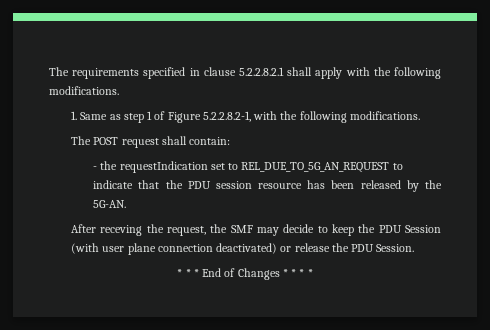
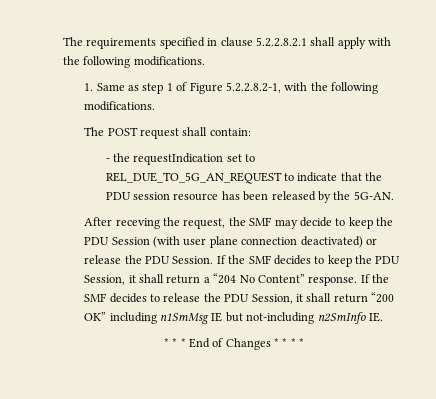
(415, 248) none -> [216,255,401,267] [84,273,390,286] [84,292,395,304] [84,312,383,324] If the SMF decides to keep the PDU Session, it shall return a “204 No Content” response. If the SMF decides to release the PDU Session, it shall return “200 OK” including n1SmMsg IE but not-including n2SmInfo IE.

